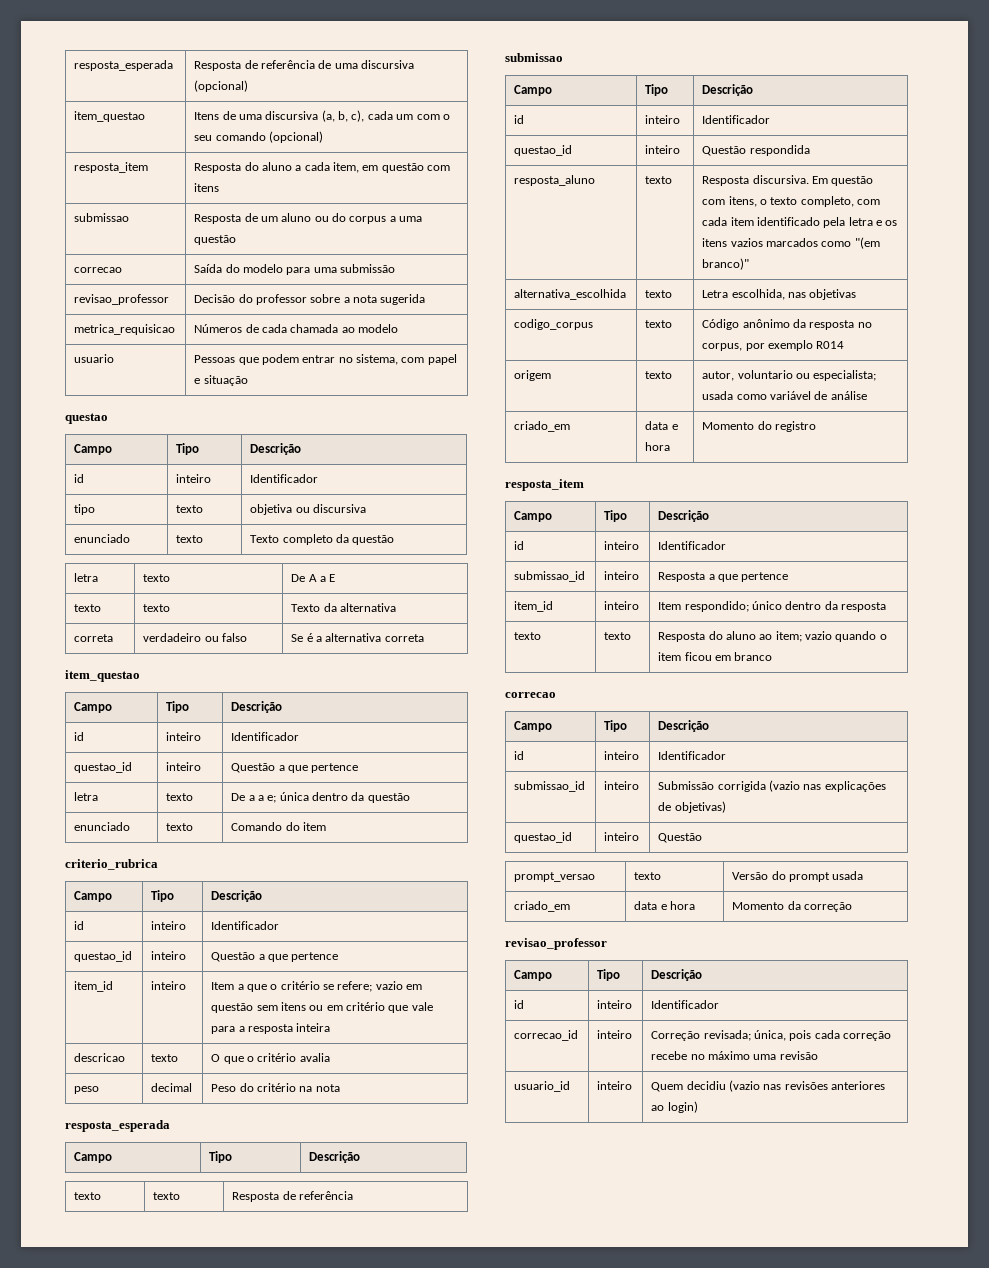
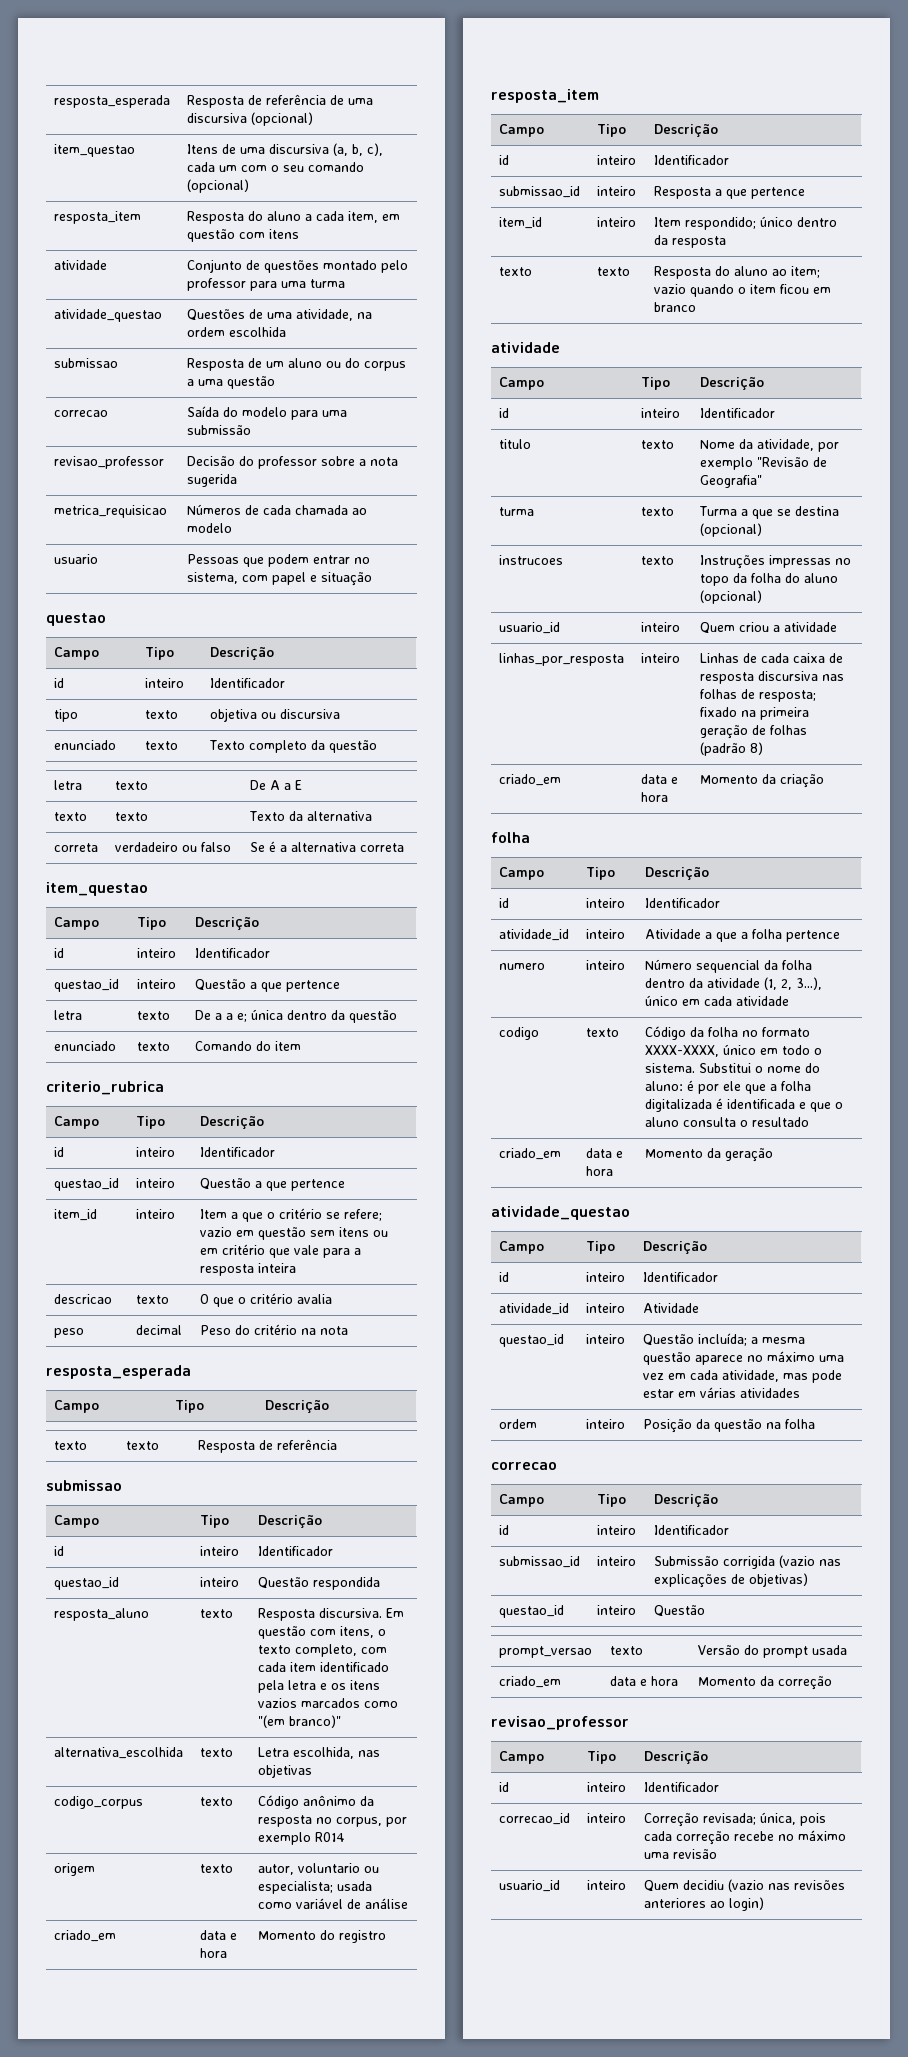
(220, 187) none -> [54,260,108,270] [187,259,409,273] [187,278,346,291] [54,309,163,322] [187,309,373,321] [187,327,287,337] // atividade | Conjunto de questões montado pelo professor para uma turma // atividade_questao | Questões de uma atividade, na ordem escolhida
(773, 656) none -> [491,342,560,353] [499,377,545,390] [641,377,671,390] [700,377,765,390] [499,408,510,418] [641,408,681,418] [700,408,776,418] [499,439,532,449] [641,440,675,449] [700,439,840,452] [700,457,828,470] [700,475,763,488] [499,507,535,516] [641,507,675,516] [699,506,840,519] [700,523,763,537] [499,555,564,565] [641,556,675,565] [700,555,852,569] [700,573,839,586] [700,590,763,604] [499,622,561,634] [641,622,681,632] [700,622,838,634] [499,653,625,666] [641,653,681,663] [700,653,844,663] [700,671,845,684] [700,689,817,702] [700,707,810,720] [700,725,808,739] [700,742,764,756] [499,774,562,786] [641,774,679,784] [641,792,669,802] [700,774,825,788] [491,832,530,843] [499,867,545,880] [586,867,616,880] [645,867,710,880] [499,898,510,908] [586,898,626,908] [645,898,721,908] [499,929,570,941] [586,929,626,939] [645,929,841,942] [499,963,546,970] [586,960,626,970] [645,959,813,973] [645,977,823,990] [645,995,790,1006] [499,1027,540,1040] [586,1028,620,1037] [645,1026,811,1040] [645,1044,823,1057] [645,1063,821,1073] [645,1080,812,1094] [645,1098,844,1112] [645,1117,810,1127] [499,1148,562,1160] [586,1148,624,1158] [586,1166,614,1176] [645,1148,774,1162] [491,1206,630,1220] [499,1241,545,1254] [586,1241,616,1254] [643,1241,708,1254] [499,1272,510,1282] [586,1272,626,1282] [643,1272,719,1282] [499,1303,570,1315] [586,1303,626,1313] [643,1303,700,1313] [499,1334,565,1347] [586,1334,626,1344] [643,1333,806,1346] [643,1351,845,1365] [643,1370,843,1383] [643,1387,801,1398] [499,1419,538,1429] [586,1419,626,1429] [643,1419,816,1433] // atividade // Campo | Tipo | Descrição // id | inteiro | Identificador // titulo | texto | Nome da atividade, por exemplo "Revisão de Geografia" // turma | texto | Turma a que se destina (opcional) // instrucoes | texto | Instruções impressas no topo da folha do aluno (opcional) // usuario_id | inteiro | Quem criou a atividade // linhas_por_resposta | inteiro | Linhas de cada caixa de resposta discursiva nas folhas de resposta; fixado na primeira geração de folhas (padrão 8) // criado_em | data e hora | Momento da criação // folha // Campo | Tipo | Descrição // id | inteiro | Identificador // atividade_id | inteiro | Atividade a que a folha pertence // numero | inteiro | Número sequencial da folha dentro da atividade (1, 2, 3...), único em cada atividade // codigo | texto | Código da folha no formato XXXX-XXXX, único em todo o sistema. Substitui o nome do aluno: é por ele que a folha digitalizada é identificada e que o aluno consulta o resultado // criado_em | data e hora | Momento da geração // atividade_questao // Campo | Tipo | Descrição // id | inteiro | Identificador // atividade_id | inteiro | Atividade // questao_id | inteiro | Questão incluída; a mesma questão aparece no máximo uma vez em cada atividade, mas pode estar em várias atividades // ordem | inteiro | Posição da questão na folha

